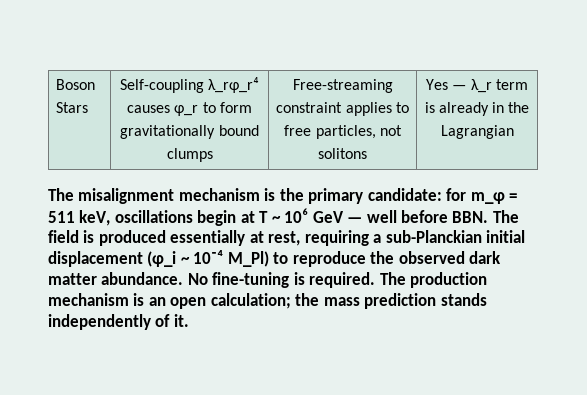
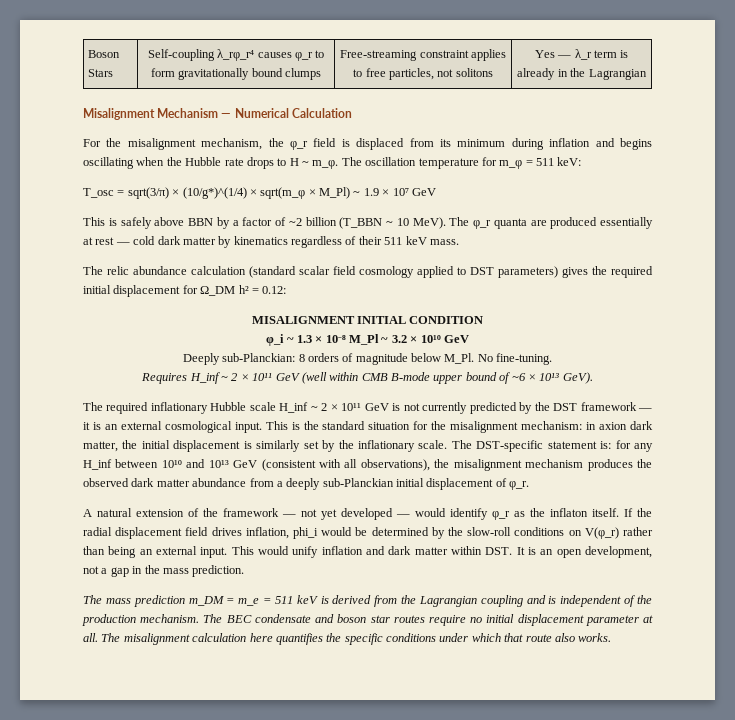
[48,188,518,204] [48,208,519,226] [48,230,526,246] [48,250,502,267] [48,272,488,288] [48,293,487,309] [48,314,189,330] The misalignment mechanism is the primary candidate: for m_φ = 511 keV, oscillations begin at T ~ 10⁶ GeV — well before BBN. The field is produced essentially at rest, requiring a sub-Planckian initial displacement (φ_i ~ 10⁻⁴ M_Pl) to reproduce the observed dark matter abundance. No fine-tuning is required. The production mechanism is an open calculation; the mass prediction stands independently of it. -> [83,108,352,120] [83,138,652,150] [83,157,582,169] [83,187,436,199] [83,217,653,229] [83,236,459,248] [83,266,653,278] [83,285,287,297] [251,316,484,324] [266,334,469,346] [182,353,553,365] [141,372,593,384] [83,402,652,414] [83,421,653,433] [83,440,653,452] [83,459,653,471] [83,478,530,490] [83,508,652,520] [83,527,653,539] [83,546,652,558] [83,565,245,577] [83,595,653,607] [82,614,654,626] [83,633,612,645] Misalignment Mechanism — Numerical Calculation // For the misalignment mechanism, the φ_r field is displaced from its minimum during inflation and begins oscillating when the Hubble rate drops to H ~ m_φ. The oscillation temperature for m_φ = 511 keV: // T_osc = sqrt(3/π) × (10/g*)^(1/4) × sqrt(m_φ × M_Pl) ~ 1.9 × 10⁷ GeV // This is safely above BBN by a factor of ~2 billion (T_BBN ~ 10 MeV). The φ_r quanta are produced essentially at rest — cold dark matter by kinematics regardless of their 511 keV mass. // The relic abundance calculation (standard scalar field cosmology applied to DST parameters) gives the required initial displacement for Ω_DM h² = 0.12: // MISALIGNMENT INITIAL CONDITION // φ_i ~ 1.3 × 10⁻⁸ M_Pl ~ 3.2 × 10¹⁰ GeV // Deeply sub-Planckian: 8 orders of magnitude below M_Pl. No fine-tuning. // Requires H_inf ~ 2 × 10¹¹ GeV (well within CMB B-mode upper bound of ~6 × 10¹³ GeV). // The required inflationary Hubble scale H_inf ~ 2 × 10¹¹ GeV is not currently predicted by the DST framework — it is an external cosmological input. This is the standard situation for the misalignment mechanism: in axion dark matter, the initial displacement is similarly set by the inflationary scale. The DST-specific statement is: for any H_inf between 10¹⁰ and 10¹³ GeV (consistent with all observations), the misalignment mechanism produces the observed dark matter abundance from a deeply sub-Planckian initial displacement of φ_r. // A natural extension of the framework — not yet developed — would identify φ_r as the inflaton itself. If the radial displacement field drives inflation, phi_i would be determined by the slow-roll conditions on V(φ_r) rather than being an external input. This would unify inflation and dark matter within DST. It is an open development, not a gap in the mass prediction. // The mass prediction m_DM = m_e = 511 keV is derived from the Lagrangian coupling and is independent of the production mechanism. The BEC condensate and boson star routes require no initial displacement parameter at all. The misalignment calculation here quantifies the specific conditions under which that route also works.

